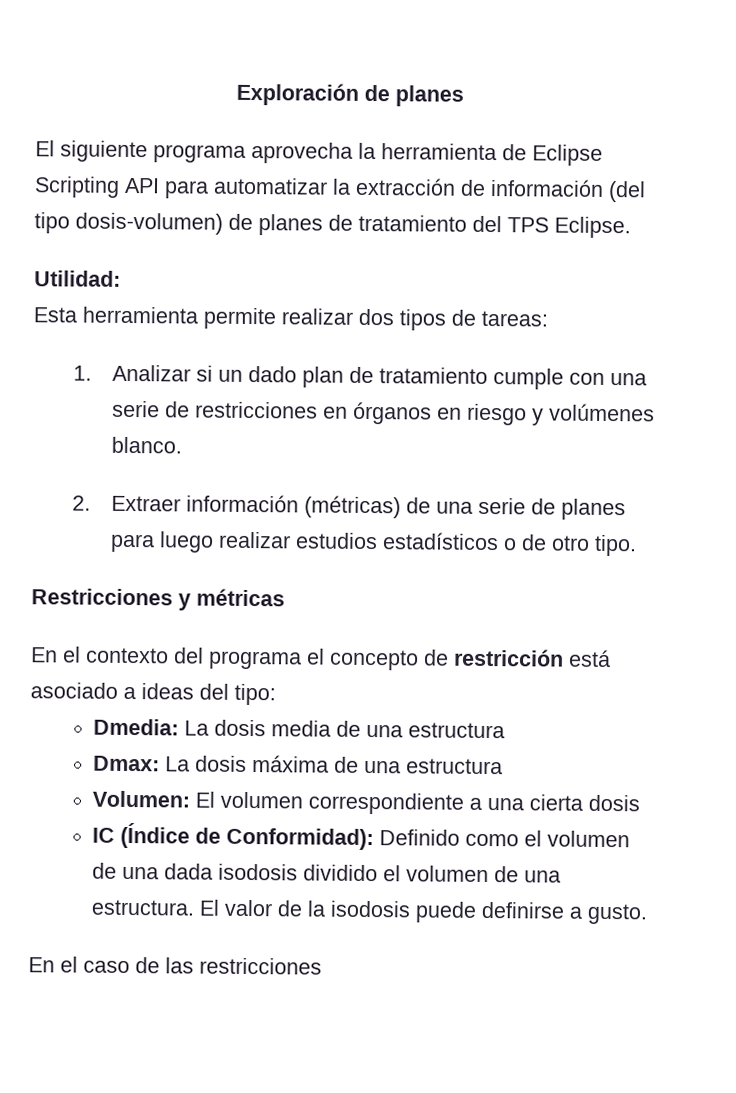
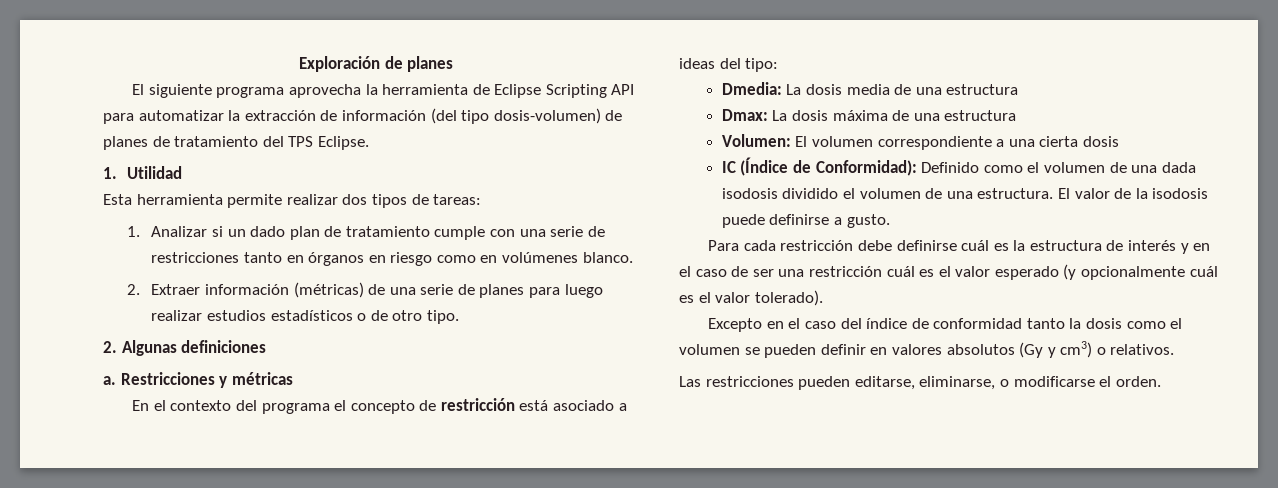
[34,270,121,287] Utilidad: -> [103,166,183,179] 1. Utilidad
(319, 410) none -> [243,252,282,263] tanto
[532,408,545,426] y -> [436,255,498,263] como en
(638, 545) none -> [103,340,267,356] [103,376,116,385] 2. Algunas definiciones // a.
[28,956,322,975] En el caso de las restricciones -> [708,240,1211,254] [679,264,1218,280] [679,290,823,306] [708,318,1183,332] [679,341,1175,358] [679,376,1161,390] Para cada restricción debe definirse cuál es la estructura de interés y en el caso de ser una restricción cuál es el valor esperado (y opcionalmente cuál es el valor tolerado). // Excepto en el caso del índice de conformidad tanto la dosis como el volumen se pueden definir en valores absolutos (Gy y cm3) o relativos. // Las restricciones pueden editarse, eliminarse, o modificarse el orden.

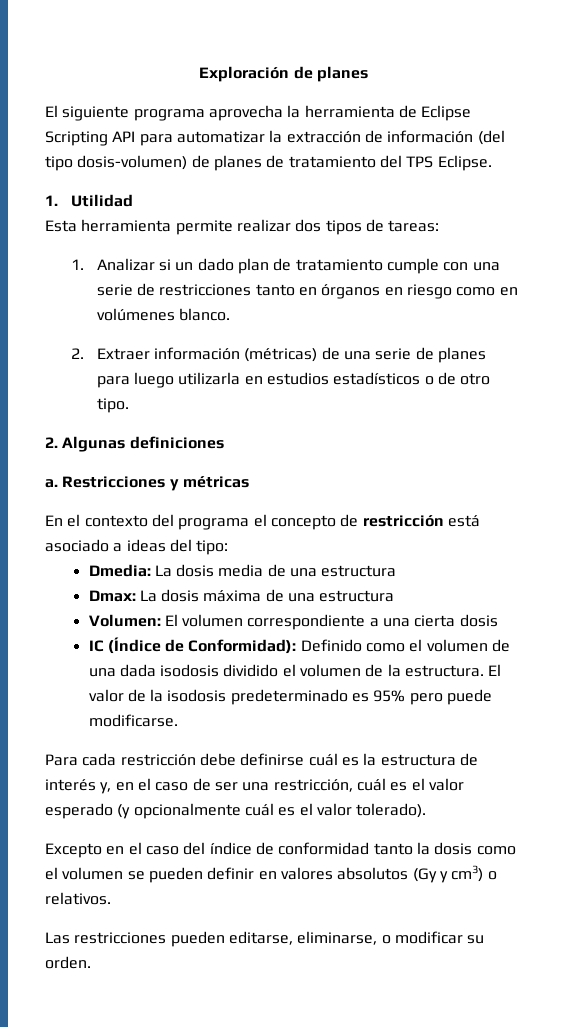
[151,310,203,321] realizar -> [178,372,263,385] utilizarla en
[946,191,973,199] una -> [387,664,401,677] la
[721,214,890,228] puede definirse a gusto. -> [230,689,493,705] [88,714,178,727] predeterminado es 95% pero puede modificarse.
[1180,243,1189,254] y -> [100,782,112,794] y,
[808,266,882,277] restricción -> [273,779,353,792] restricción,
[1013,376,1112,387] modificarse el -> [394,931,485,944] modificar su

